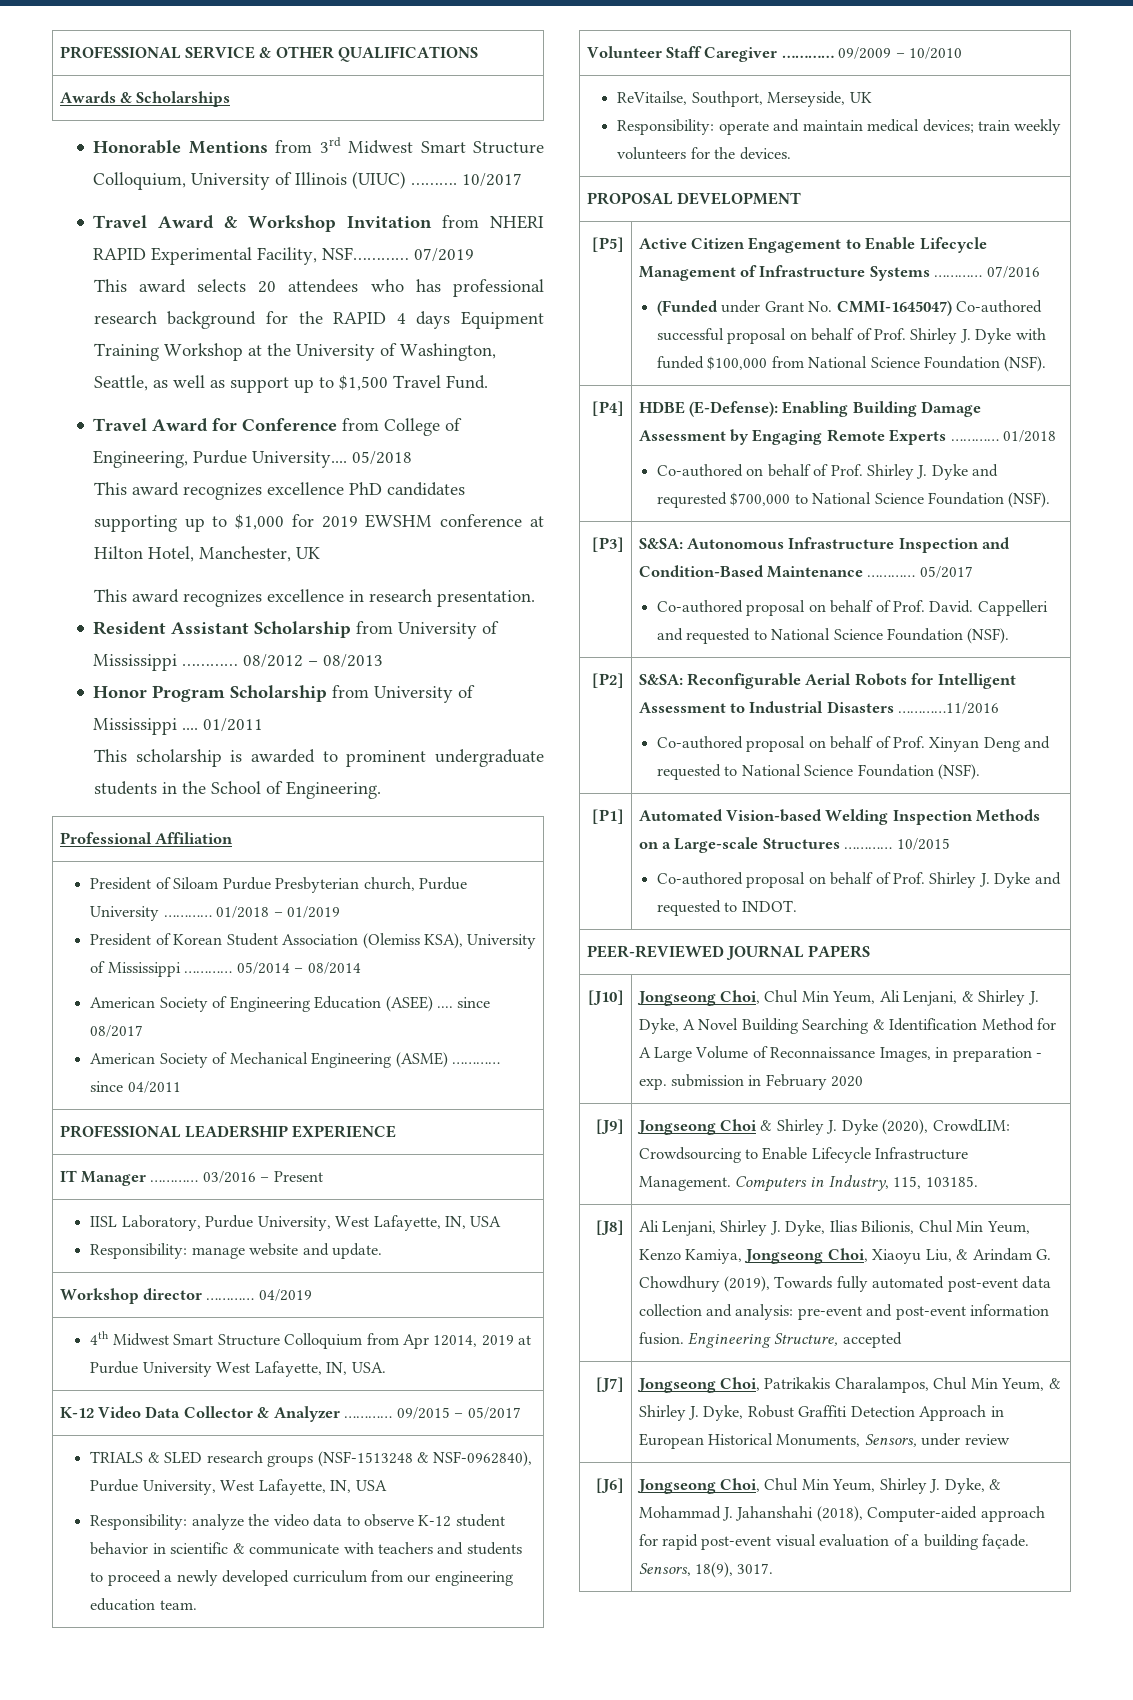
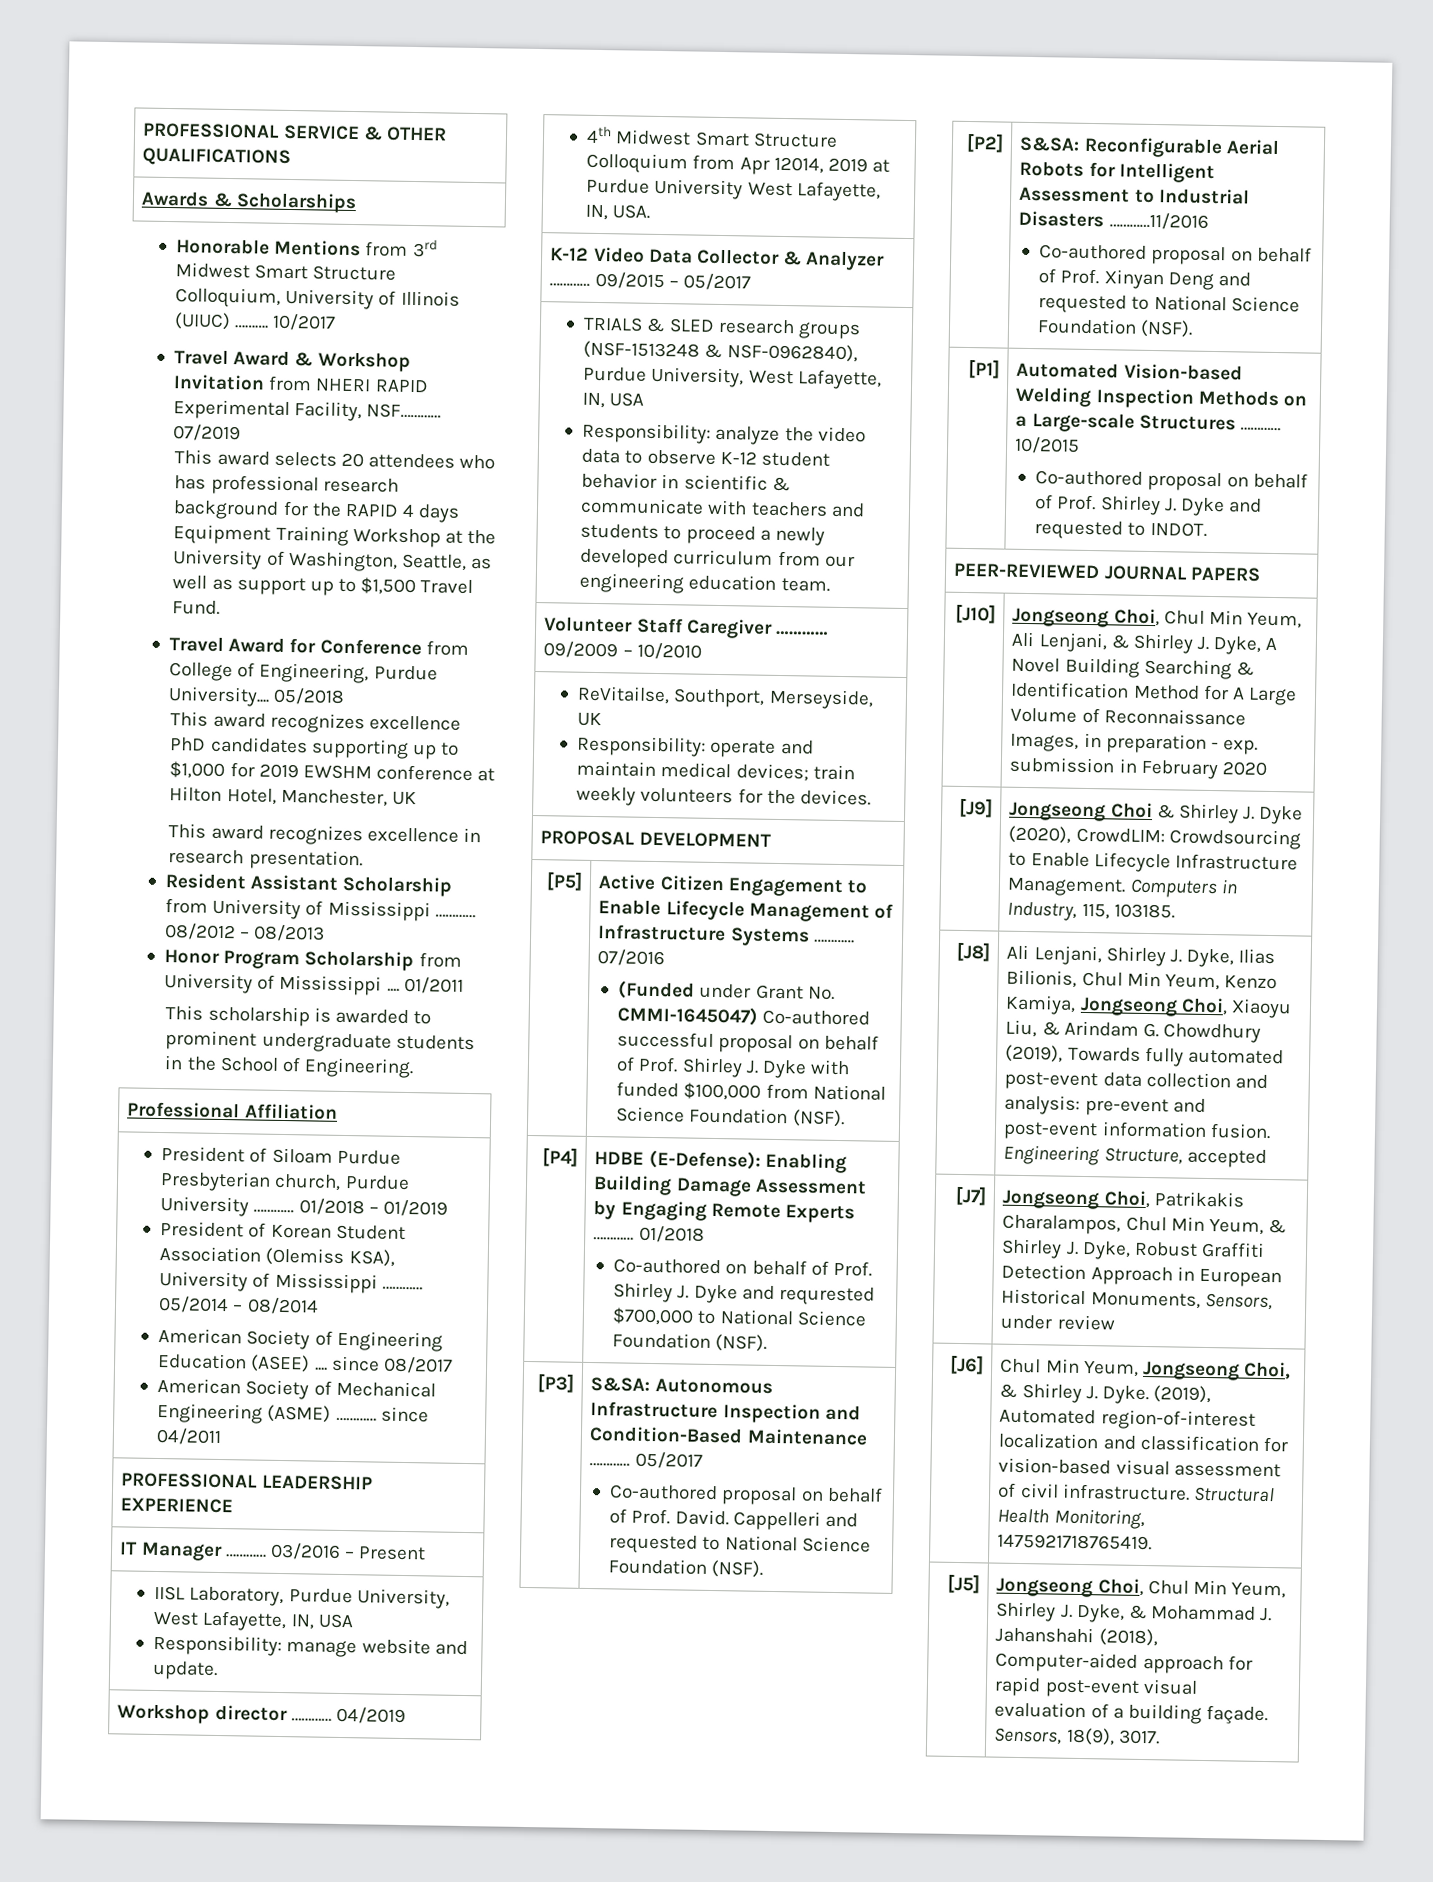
(625, 1485) none -> [1000,1358,1291,1381] [999,1383,1211,1405] [999,1408,1256,1431] [998,1432,1289,1453] [998,1457,1281,1478] [998,1482,1275,1503] [997,1508,1145,1530] [997,1533,1153,1551] [946,1573,980,1594] | Chul Min Yeum, Jongseong Choi, & Shirley J. Dyke. (2019), Automated region-of-interest localization and classification for vision-based visual assessment of civil infrastructure. Structural Health Monitoring, 1475921718765419. // [J5]

